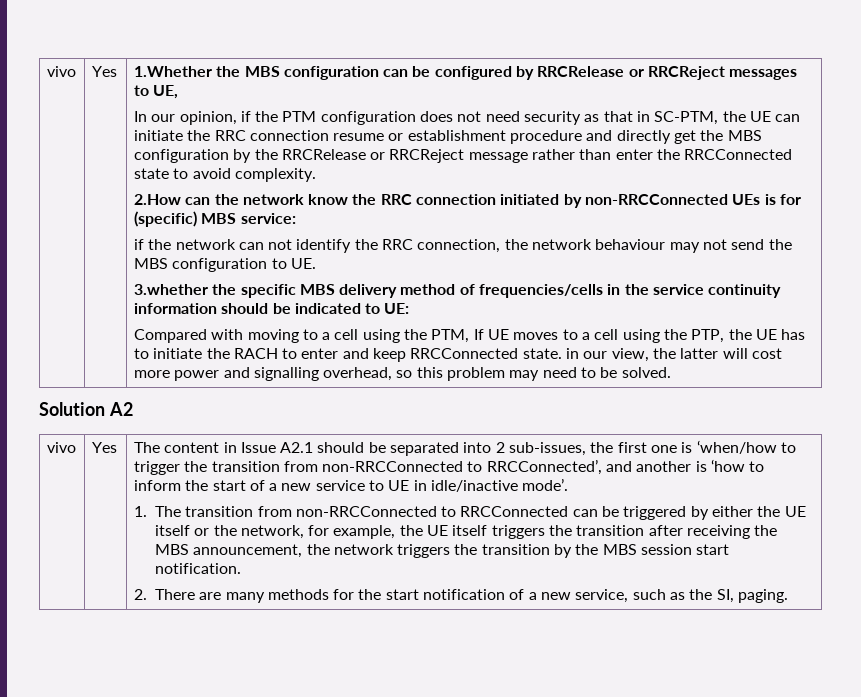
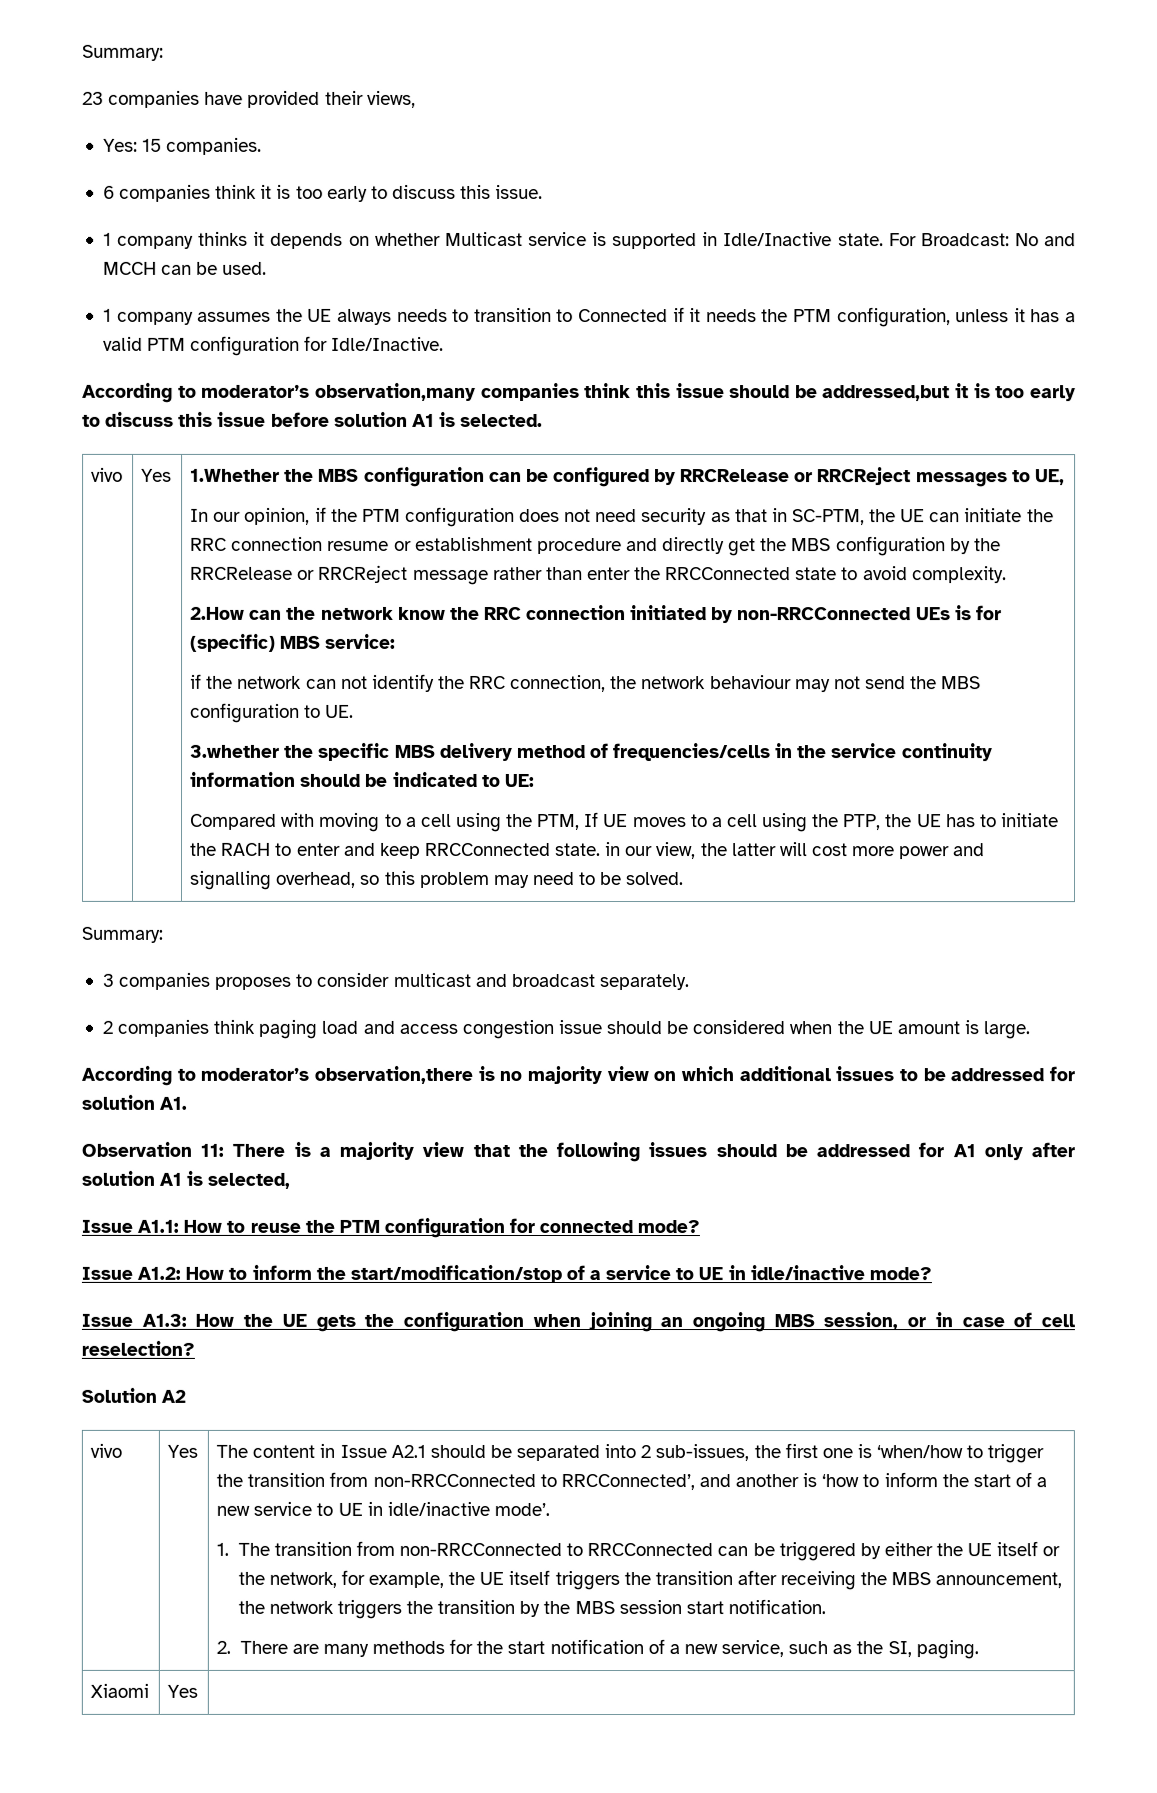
(46, 71) none -> [82,44,164,61] [82,90,416,108] [102,137,263,155] [102,184,544,202] [102,231,1076,250] [102,261,268,275] [102,307,1077,328] [102,335,445,356] [82,382,1076,403] [82,411,544,427] Summary: // 23 companies have provided their views, // Yes: 15 companies. // 6 companies think it is too early to discuss this issue. // 1 company thinks it depends on whether Multicast service is supported in Idle/Inactive state. For Broadcast: No and MCCH can be used. // 1 company assumes the UE always needs to transition to Connected if it needs the PTM configuration, unless it has a valid PTM configuration for Idle/Inactive. // According to moderator’s observation,many companies think this issue should be addressed,but it is too early to discuss this issue before solution A1 is selected. //
(671, 372) none -> [81,926,163,943] [101,972,689,991] [101,1019,1031,1040] [81,1065,1075,1086] [81,1094,188,1110] [81,1141,1076,1163] [81,1170,291,1189] [81,1217,701,1238] [81,1264,932,1283] [81,1311,1075,1333] [81,1340,195,1356] // Summary: // 3 companies proposes to consider multicast and broadcast separately. // 2 companies think paging load and access congestion issue should be considered when the UE amount is large. // According to moderator’s observation,there is no majority view on which additional issues to be addressed for solution A1. // Observation 11: There is a majority view that the following issues should be addressed for A1 only after solution A1 is selected, // Issue A1.1: How to reuse the PTM configuration for connected mode? // Issue A1.2: How to inform the start/modification/stop of a service to UE in idle/inactive mode? // Issue A1.3: How the UE gets the configuration when joining an ongoing MBS session, or in case of cell reselection?
(788, 596) none -> [90,1683,150,1698] [167,1684,199,1698] // Xiaomi | Yes |

